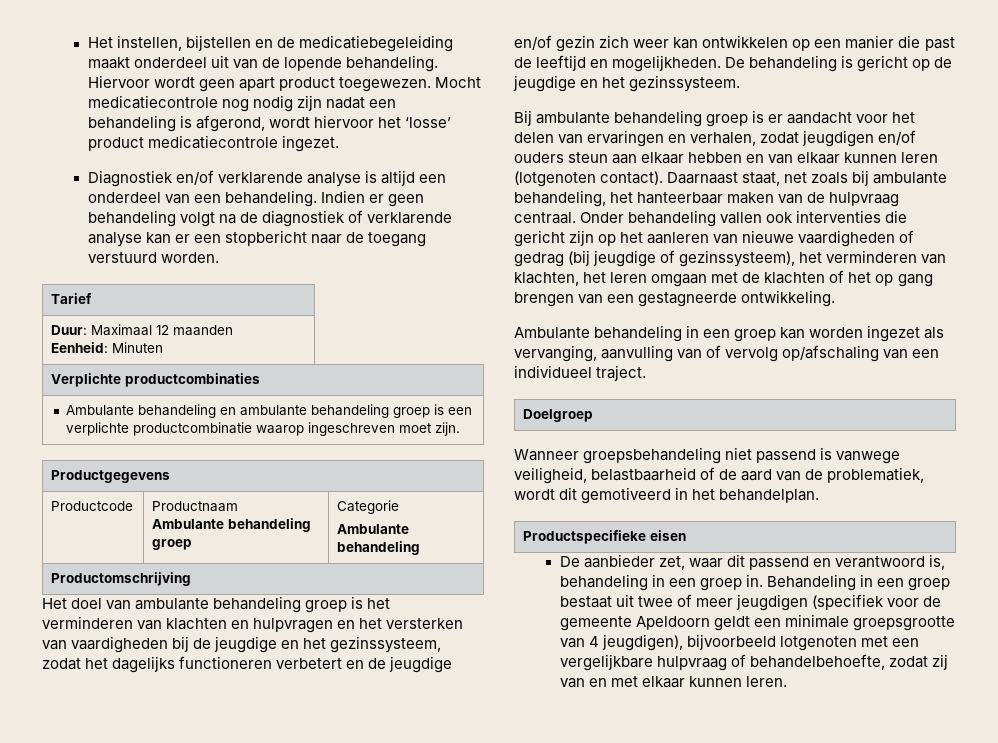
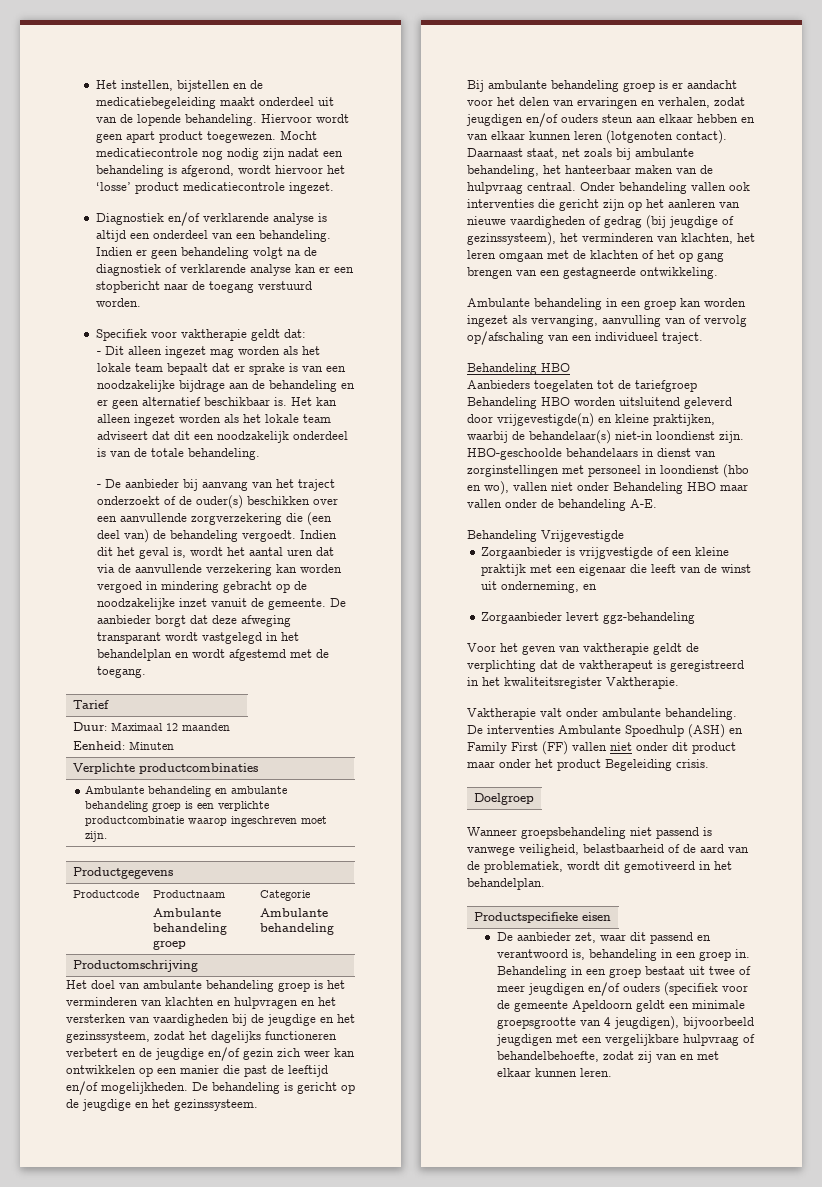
(219, 257) none -> [95,329,306,341] [97,346,321,358] [97,363,347,375] [97,380,356,392] [97,397,338,409] [97,414,332,426] [97,431,349,443] [97,448,261,460] [97,479,336,491] [97,495,339,509] [97,512,333,526] [97,529,338,543] [97,547,335,559] [97,564,343,576] [97,581,308,593] [97,598,347,610] [97,615,292,627] [97,632,300,644] [97,649,330,661] [97,666,147,678] // Specifiek voor vaktherapie geldt dat: // - Dit alleen ingezet mag worden als het lokale team bepaalt dat er sprake is van een noodzakelijke bijdrage aan de behandeling en er geen alternatief beschikbaar is. Het kan alleen ingezet worden als het lokale team adviseert dat dit een noodzakelijk onderdeel is van de totale behandeling. // - De aanbieder bij aanvang van het traject onderzoekt of de ouder(s) beschikken over een aanvullende zorgverzekering die (een deel van) de behandeling vergoedt. Indien dit het geval is, wordt het aantal uren dat via de aanvullende verzekering kan worden vergoed in mindering gebracht op de noodzakelijke inzet vanuit de gemeente. De aanbieder borgt dat deze afweging transparant wordt vastgelegd in het behandelplan en wordt afgestemd met de toegang.
[590,59,609,68] en -> [66,1081,98,1095] en/of
(647, 373) none -> [467,363,570,375] [467,380,697,392] [467,397,732,409] [467,413,715,427] [467,430,744,444] [467,448,716,460] [467,464,749,478] [467,481,748,495] [467,499,657,511] [467,530,624,542] [481,547,730,559] [481,564,752,576] [481,581,598,593] [481,612,696,624] [467,643,699,655] [467,660,744,672] [467,677,679,689] [467,708,737,720] [467,724,743,738] [467,741,736,755] [467,759,709,771] // Behandeling HBO // Aanbieders toegelaten tot de tariefgroep Behandeling HBO worden uitsluitend geleverd door vrijgevestigde(n) en kleine praktijken, waarbij de behandelaar(s) niet-in loondienst zijn. HBO-geschoolde behandelaars in dienst van zorginstellingen met personeel in loondienst (hbo en wo), vallen niet onder Behandeling HBO maar vallen onder de behandeling A-E. // Behandeling Vrijgevestigde // Zorgaanbieder is vrijgvestigde of een kleine praktijk met een eigenaar die leeft van de winst uit onderneming, en // Zorgaanbieder levert ggz-behandeling // Voor het geven van vaktherapie geldt de verplichting dat de vaktherapeut is geregistreerd in het kwaliteitsregister Vaktherapie. // Vaktherapie valt onder ambulante behandeling. De interventies Ambulante Spoedhulp (ASH) en Family First (FF) vallen niet onder dit product maar onder het product Begeleiding crisis.
(809, 602) none -> [587,982,660,996] en/of ouders
[780,636,858,651] lotgenoten -> [495,1034,553,1046] jeugdigen

